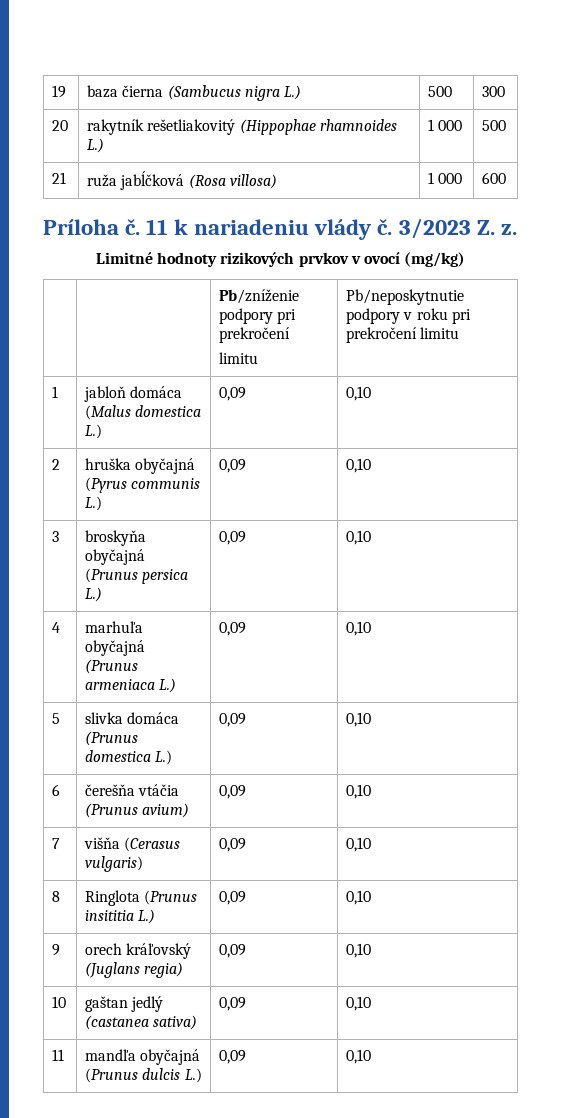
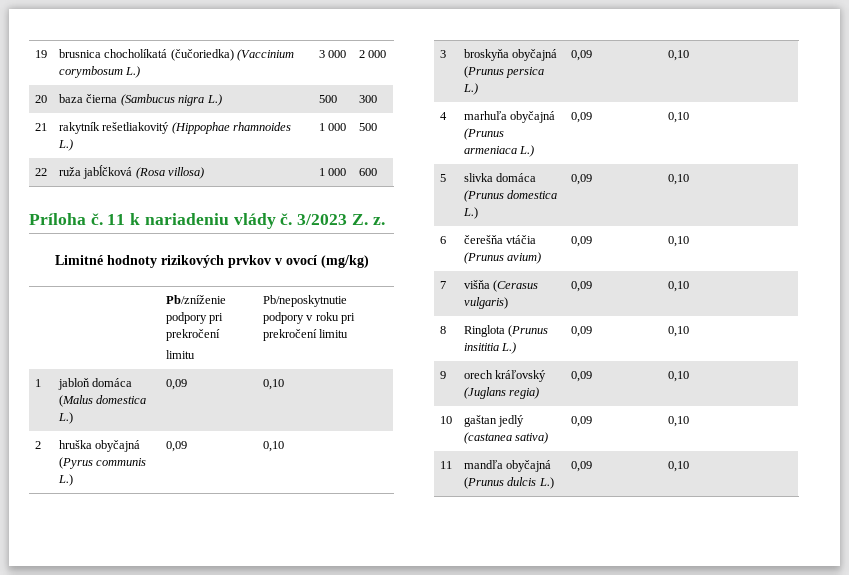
(67, 91) none -> [58,49,295,61] [58,66,141,78] [318,50,347,58] [358,50,387,58] [34,95,47,103] | brusnica chocholíkatá (čučoriedka) (Vaccinium corymbosum L.) | 3 000 | 2 000 // 20
[52,120,69,131] 20 -> [34,123,47,131] 21
[52,172,67,184] 21 -> [34,168,47,176] 22

